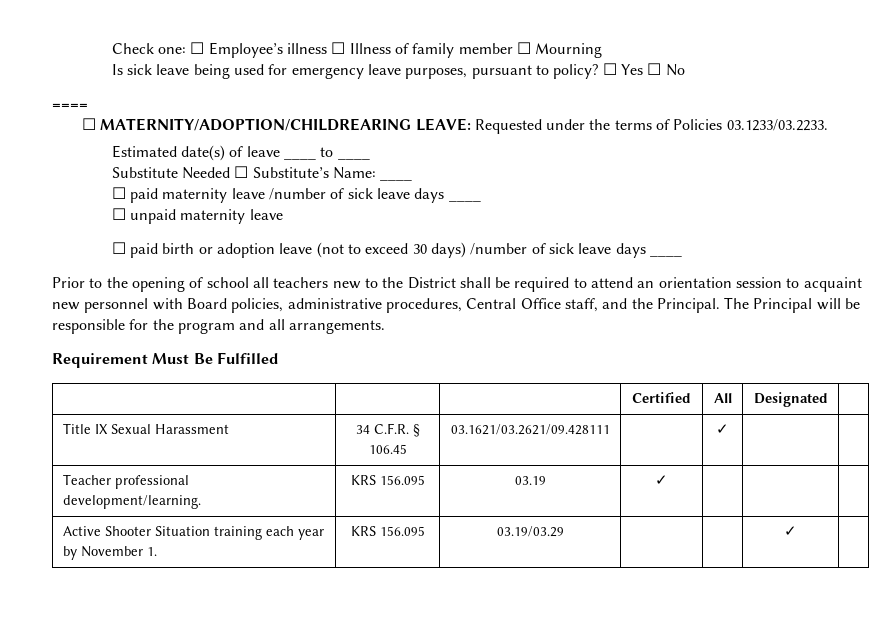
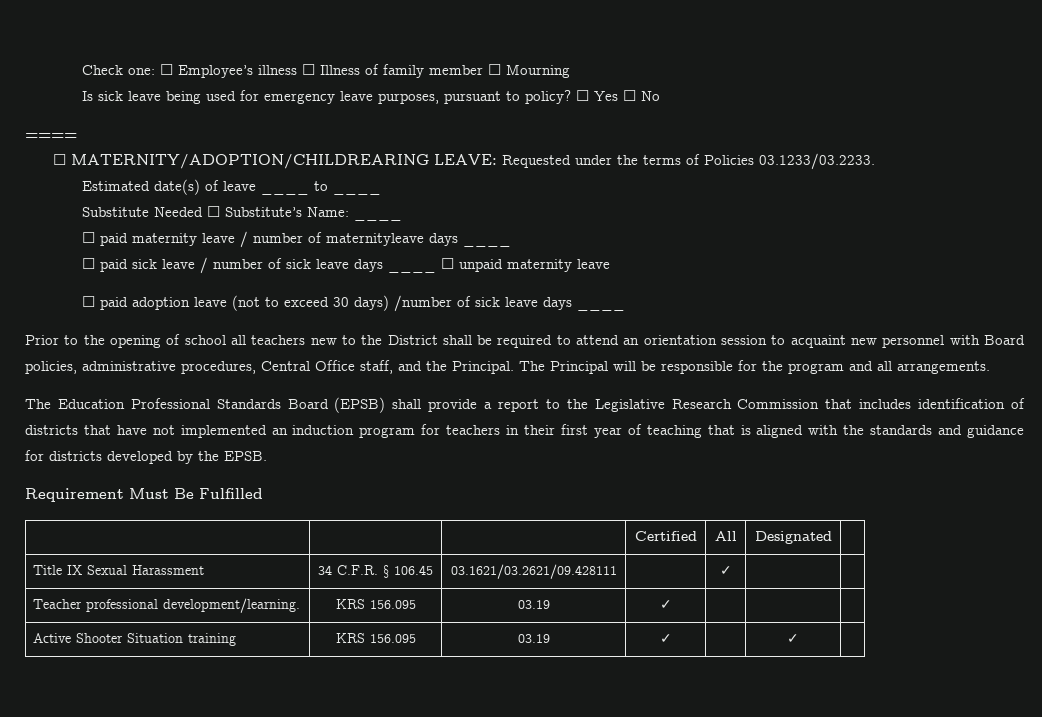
[269,188,481,203] /number of sick leave days ____ // -> [239,231,511,248] [81,257,436,274] / number of maternityleave days ____ // ☐ paid sick leave / number of sick leave days ____
[162,243,213,254] birth or -> (128, 303) none
(385, 327) none -> [25,397,1026,413] [25,424,1024,438] [25,450,267,464] // The Education Professional Standards Board (EPSB) shall provide a report to the Legislative Research Commission that includes identification of districts that have not implemented an induction program for teachers in their first year of teaching that is aligned with the standards and guidance for districts developed by the EPSB.
[265,526,324,540] [62,546,157,560] [350,526,425,536] [496,526,564,537] each year by November 1. | KRS 156.095 | 03.19/03.29 | -> [335,633,416,643] [517,634,550,643] [659,634,672,643] | KRS 156.095 | 03.19 | ✓

